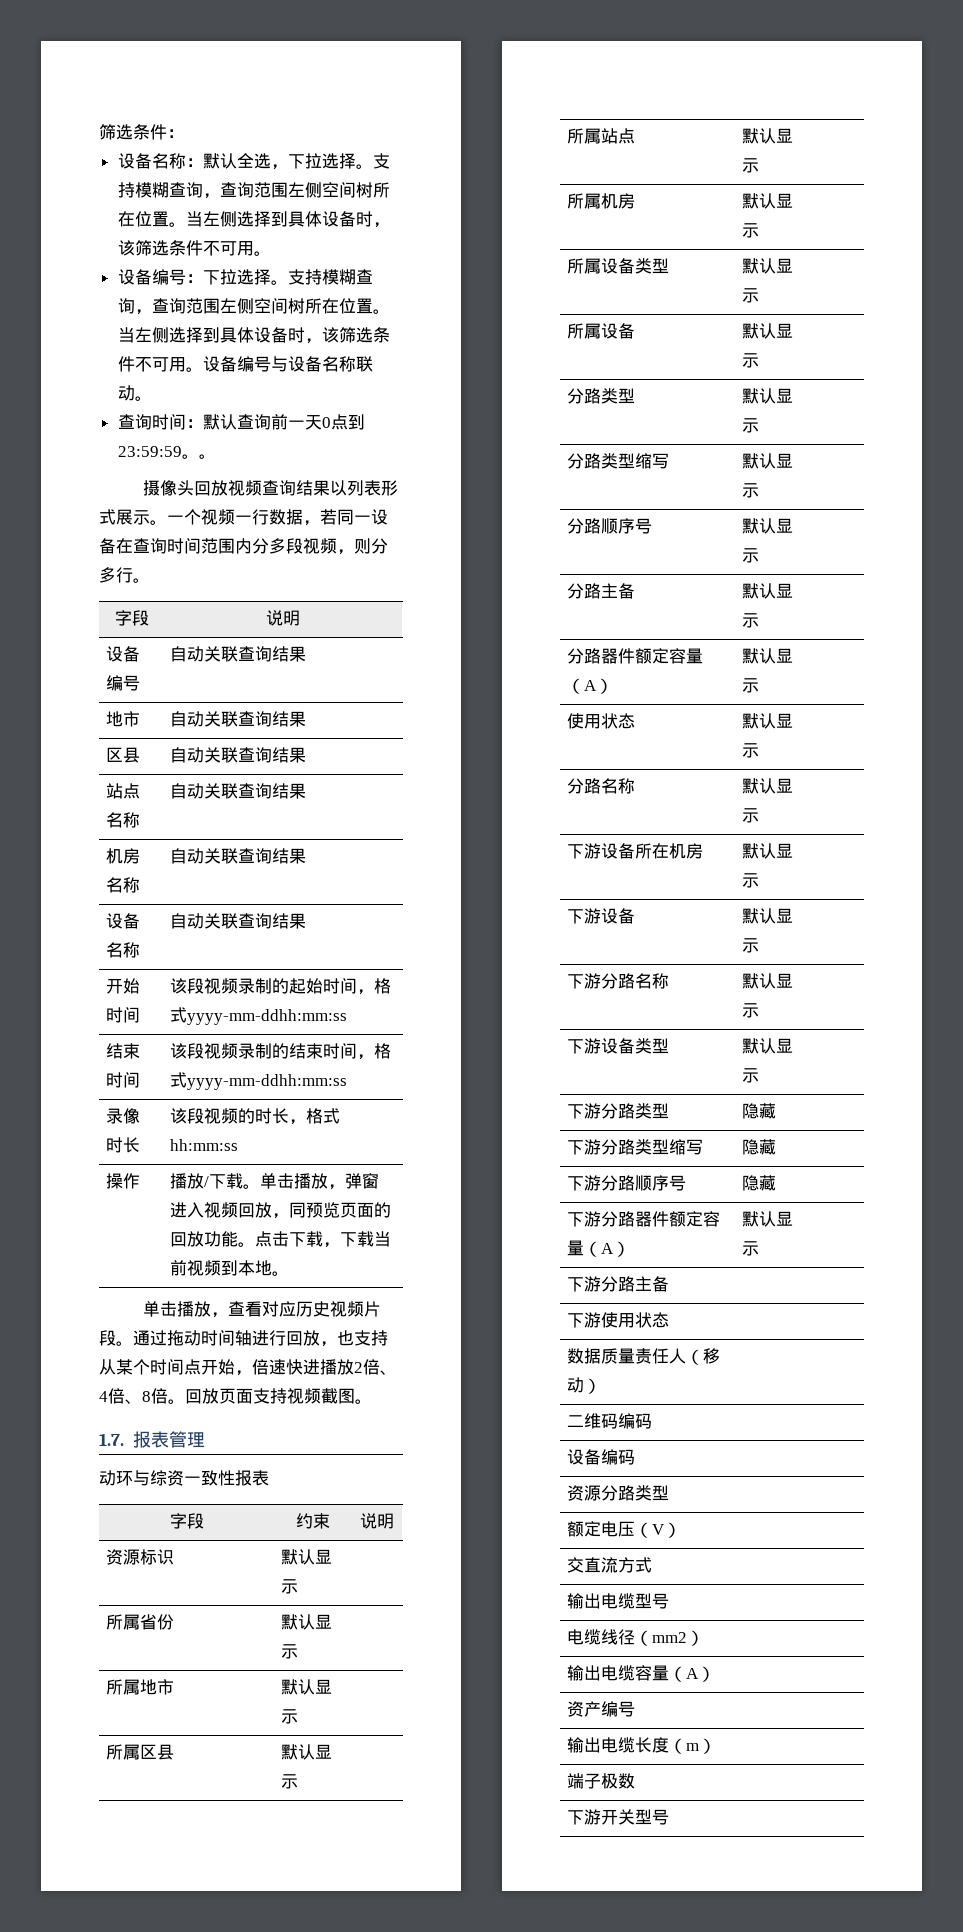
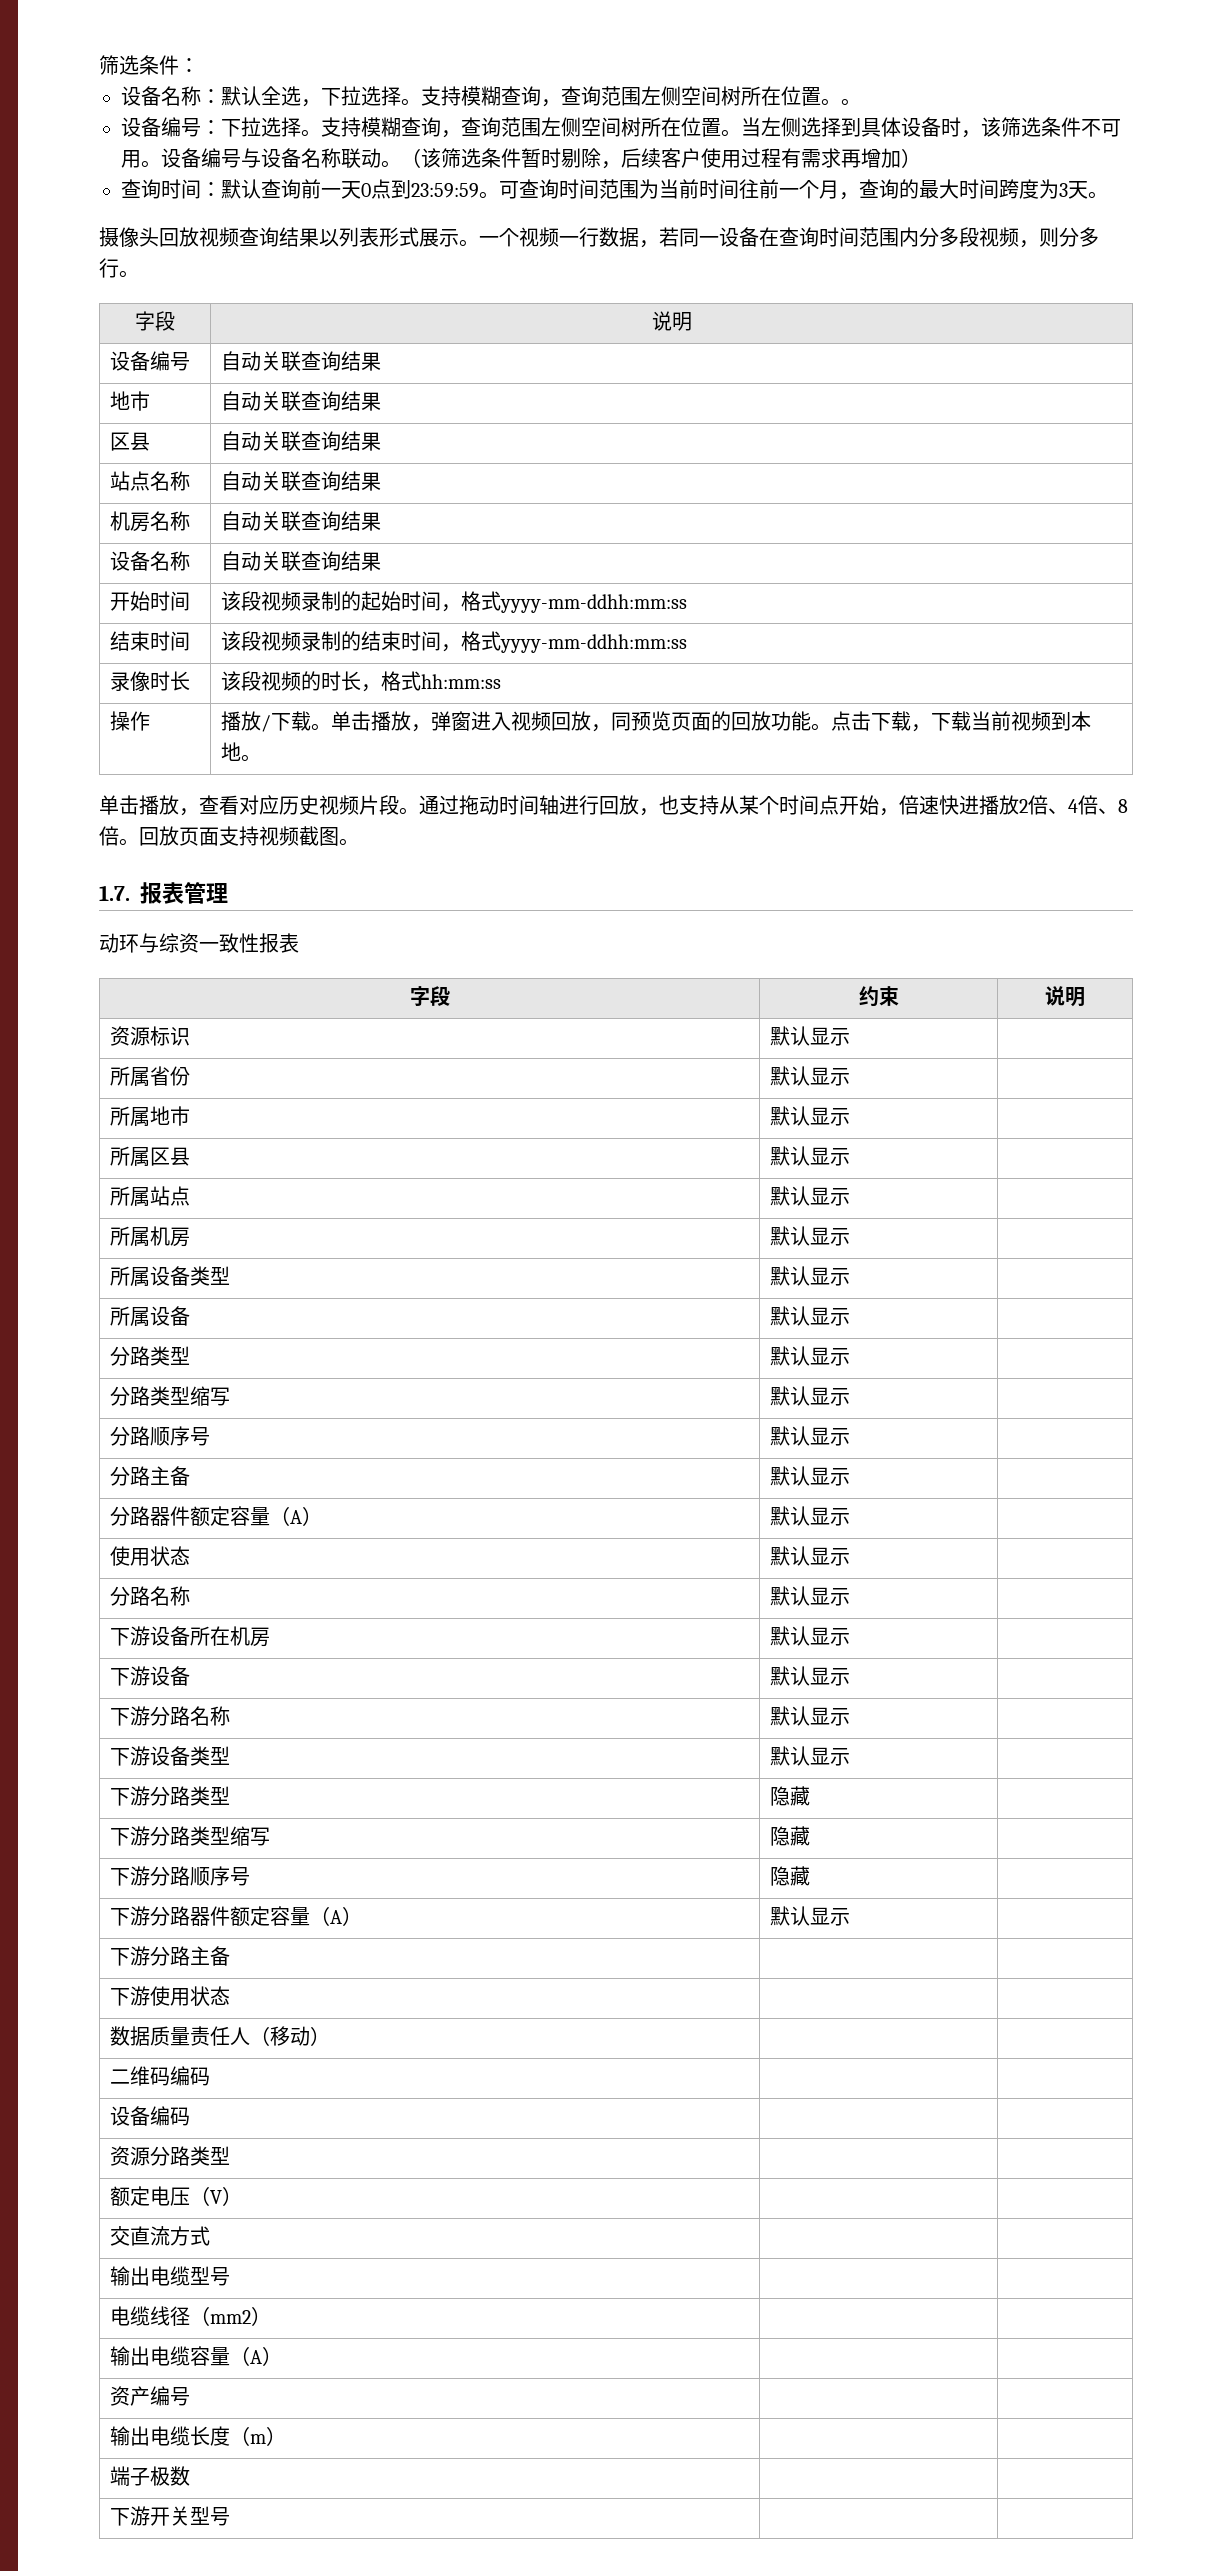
[185,211,390,228] [117,240,254,256] 当左侧选择到具体设备时，该筛选条件不可用 -> (841, 102) none
(152, 398) none -> [401,148,921,169] （该筛选条件暂时剔除，后续客户使用过程有需求再增加）
(199, 456) none -> [499,179,1088,200] 可查询时间范围为当前时间往前一个月，查询的最大时间跨度为3天

